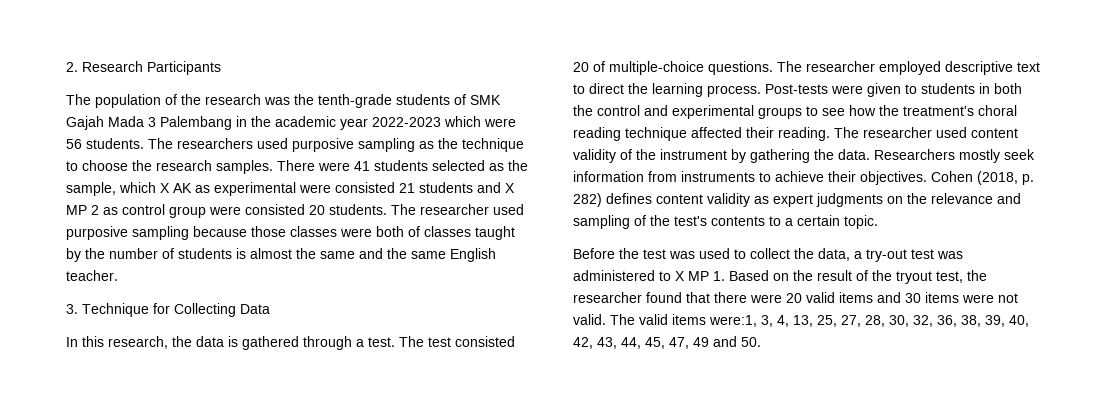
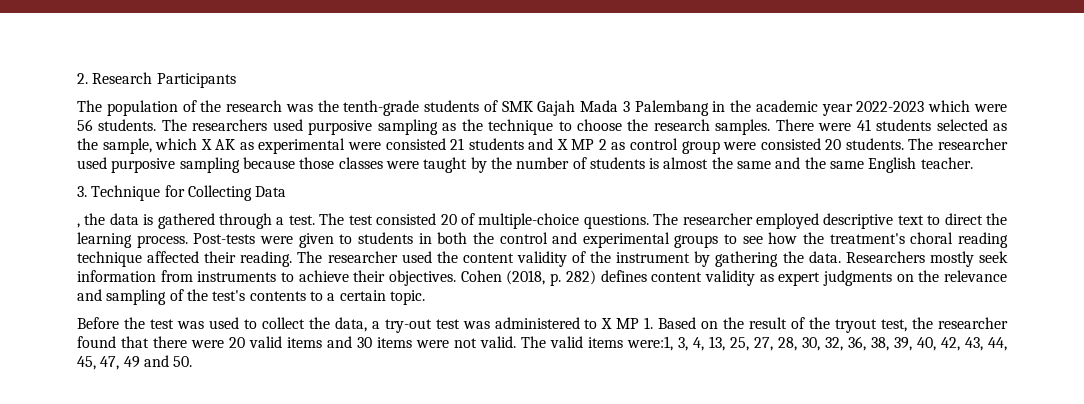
[376,226,471,237] both of classes -> (419, 165) none
[66,336,168,349] In this research, -> [77,223,80,228] ,
(967, 132) none -> [436,251,458,263] the

